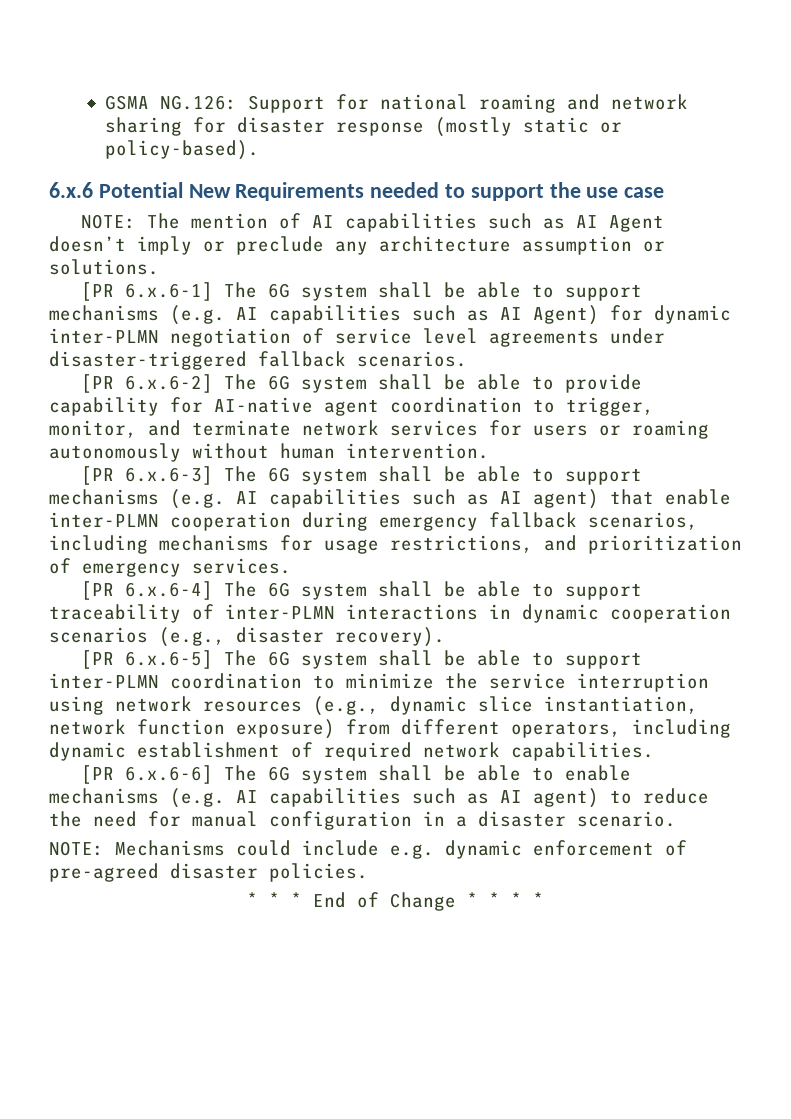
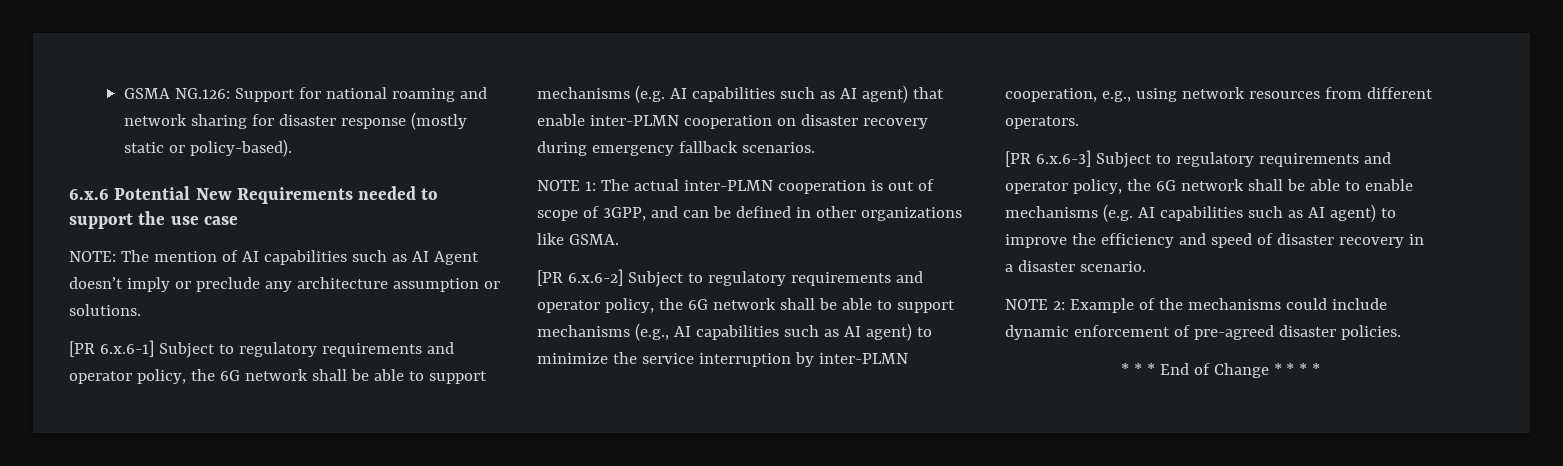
[224,282,643,301] [49,305,731,325] [49,328,665,347] [49,351,467,370] [81,374,643,393] [49,397,654,416] [49,420,709,439] [49,443,489,462] [81,466,368,485] The 6G system shall be able to support mechanisms (e.g. AI capabilities such as AI Agent) for dynamic inter-PLMN negotiation of service level agreements under disaster-triggered fallback scenarios. // [PR 6.x.6-2] The 6G system shall be able to provide capability for AI-native agent coordination to trigger, monitor, and terminate network services for users or roaming autonomously without human intervention. // [PR 6.x.6-3] The 6G system -> [158,342,454,358] [69,369,308,384] Subject to regulatory requirements and operator policy, the 6G network
[302,512,698,531] [49,535,742,554] [49,558,291,577] [81,581,643,600] [49,604,731,623] [49,627,445,647] [81,650,643,669] [49,673,302,689] during emergency fallback scenarios, including mechanisms for usage restrictions, and prioritization of emergency services. // [PR 6.x.6-4] The 6G system shall be able to support traceability of inter-PLMN interactions in dynamic cooperation scenarios (e.g., disaster recovery). // [PR 6.x.6-5] The 6G system shall be able to support inter-PLMN coordination -> [776,114,928,129] [537,141,815,156] [537,179,934,194] [537,206,962,221] [537,233,619,245] [537,269,923,287] [537,298,955,313] [537,323,912,341] on disaster recovery during emergency fallback scenarios. // NOTE 1: The actual inter-PLMN cooperation is out of scope of 3GPP, and can be defined in other organizations like GSMA. // [PR 6.x.6-2] Subject to regulatory requirements and operator policy, the 6G network shall be able to support mechanisms (e.g., AI capabilities such as AI agent)
[49,696,698,716] [49,719,731,739] [49,742,654,761] [81,765,368,784] using network resources (e.g., dynamic slice instantiation, network function exposure) from different operators, including dynamic establishment of required network capabilities. // [PR 6.x.6-6] The 6G system -> [794,352,908,367] [1005,87,1433,102] [1005,116,1079,129] [1005,150,1391,168] [1005,179,1244,194] by inter-PLMN cooperation, e.g., using network resources from different operators. // [PR 6.x.6-3] Subject to regulatory requirements and operator policy, the 6G network
[643,788,709,804] [49,811,676,830] [49,840,225,856] reduce the need for manual configuration in a disaster scenario. // NOTE: Mechanisms -> [1005,233,1424,248] [1005,260,1146,272] [1005,298,1281,313] improve the efficiency and speed of disaster recovery in a disaster scenario. // NOTE 2: Example of the mechanisms
[390,844,434,859] e.g. -> (1387, 304) none

